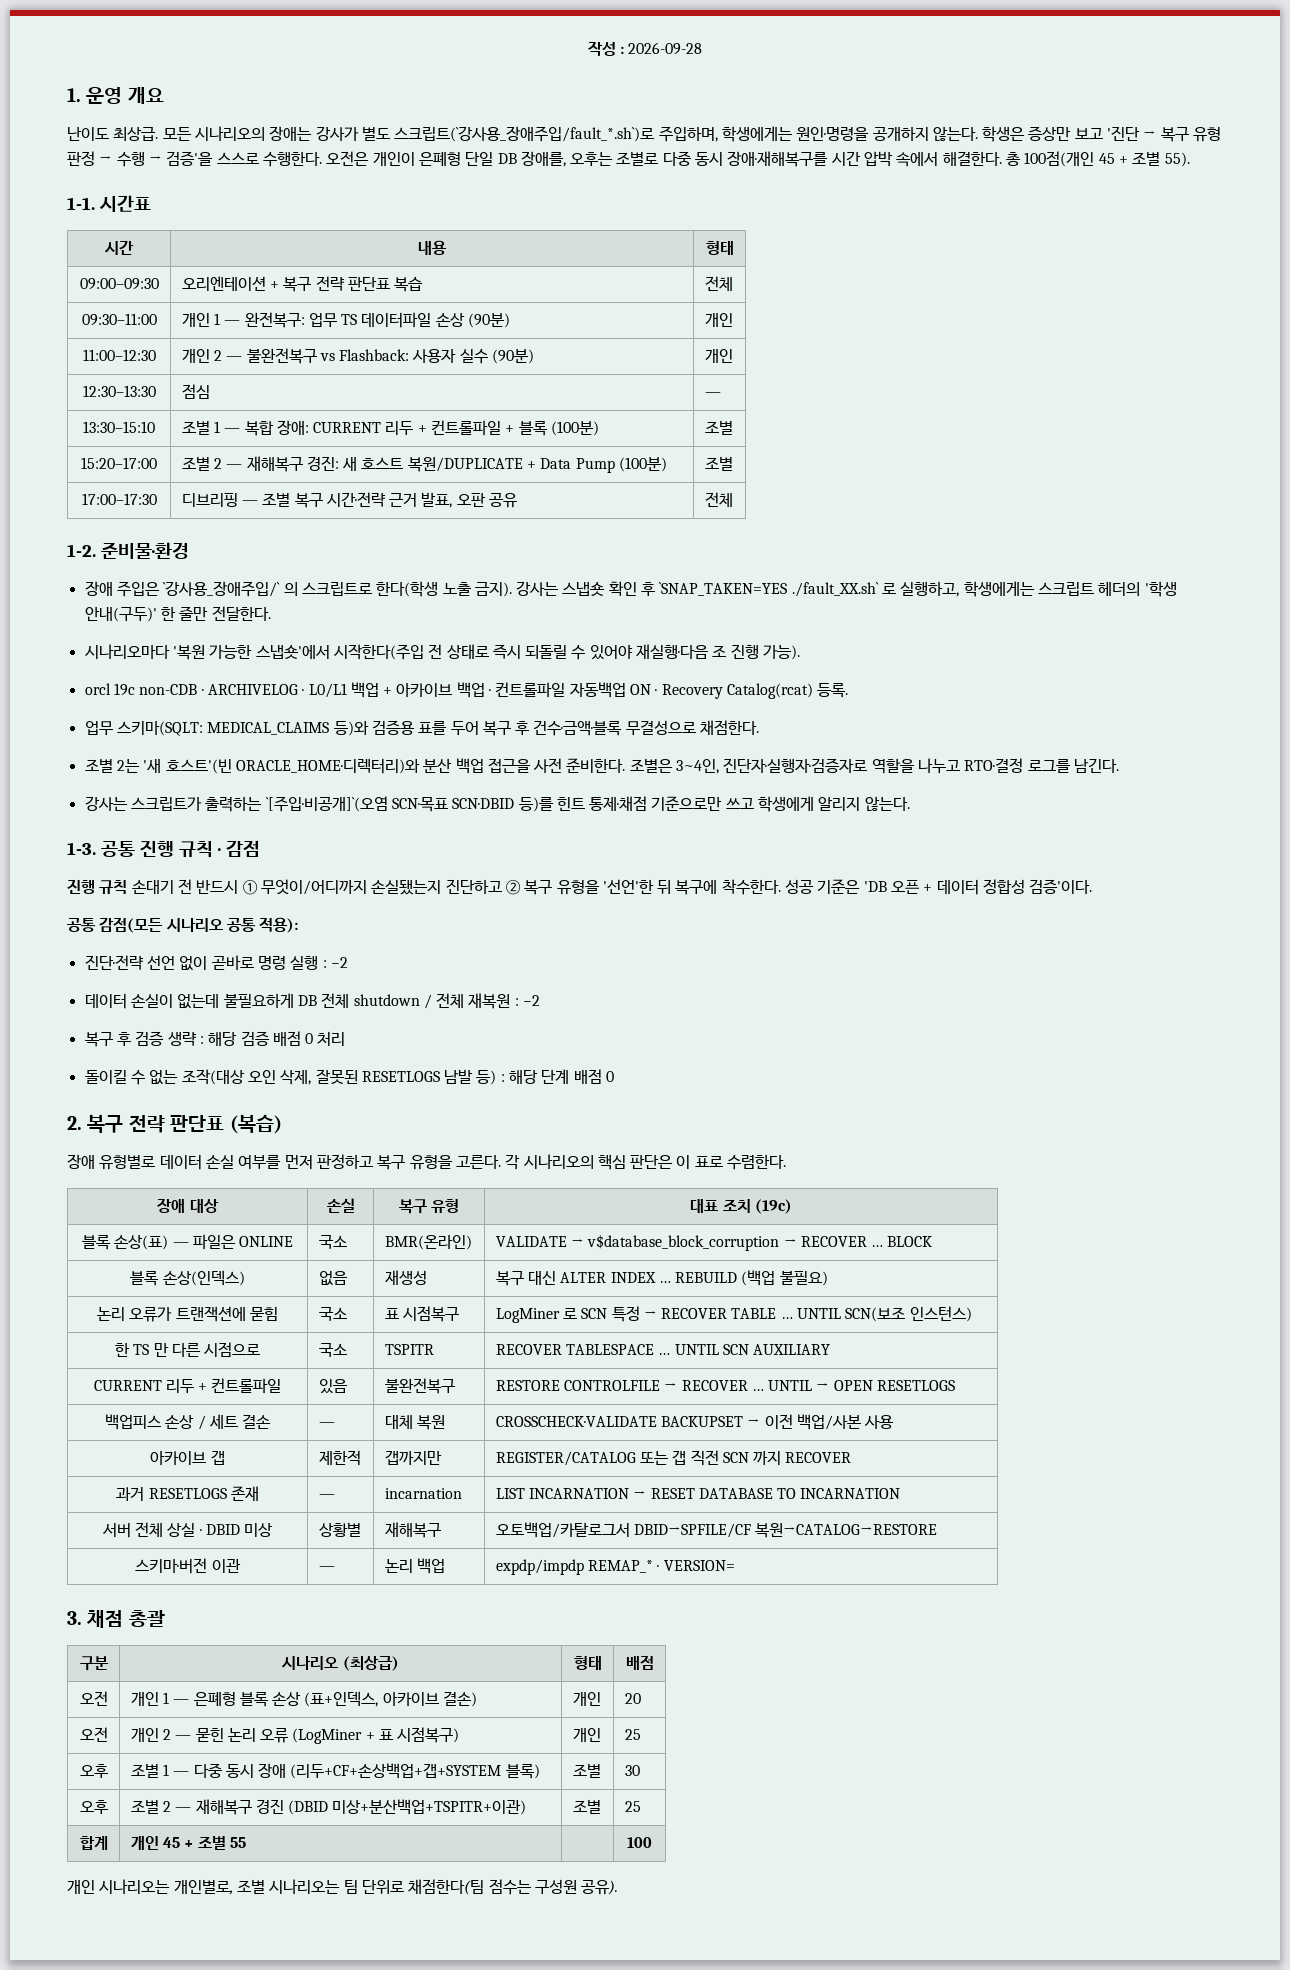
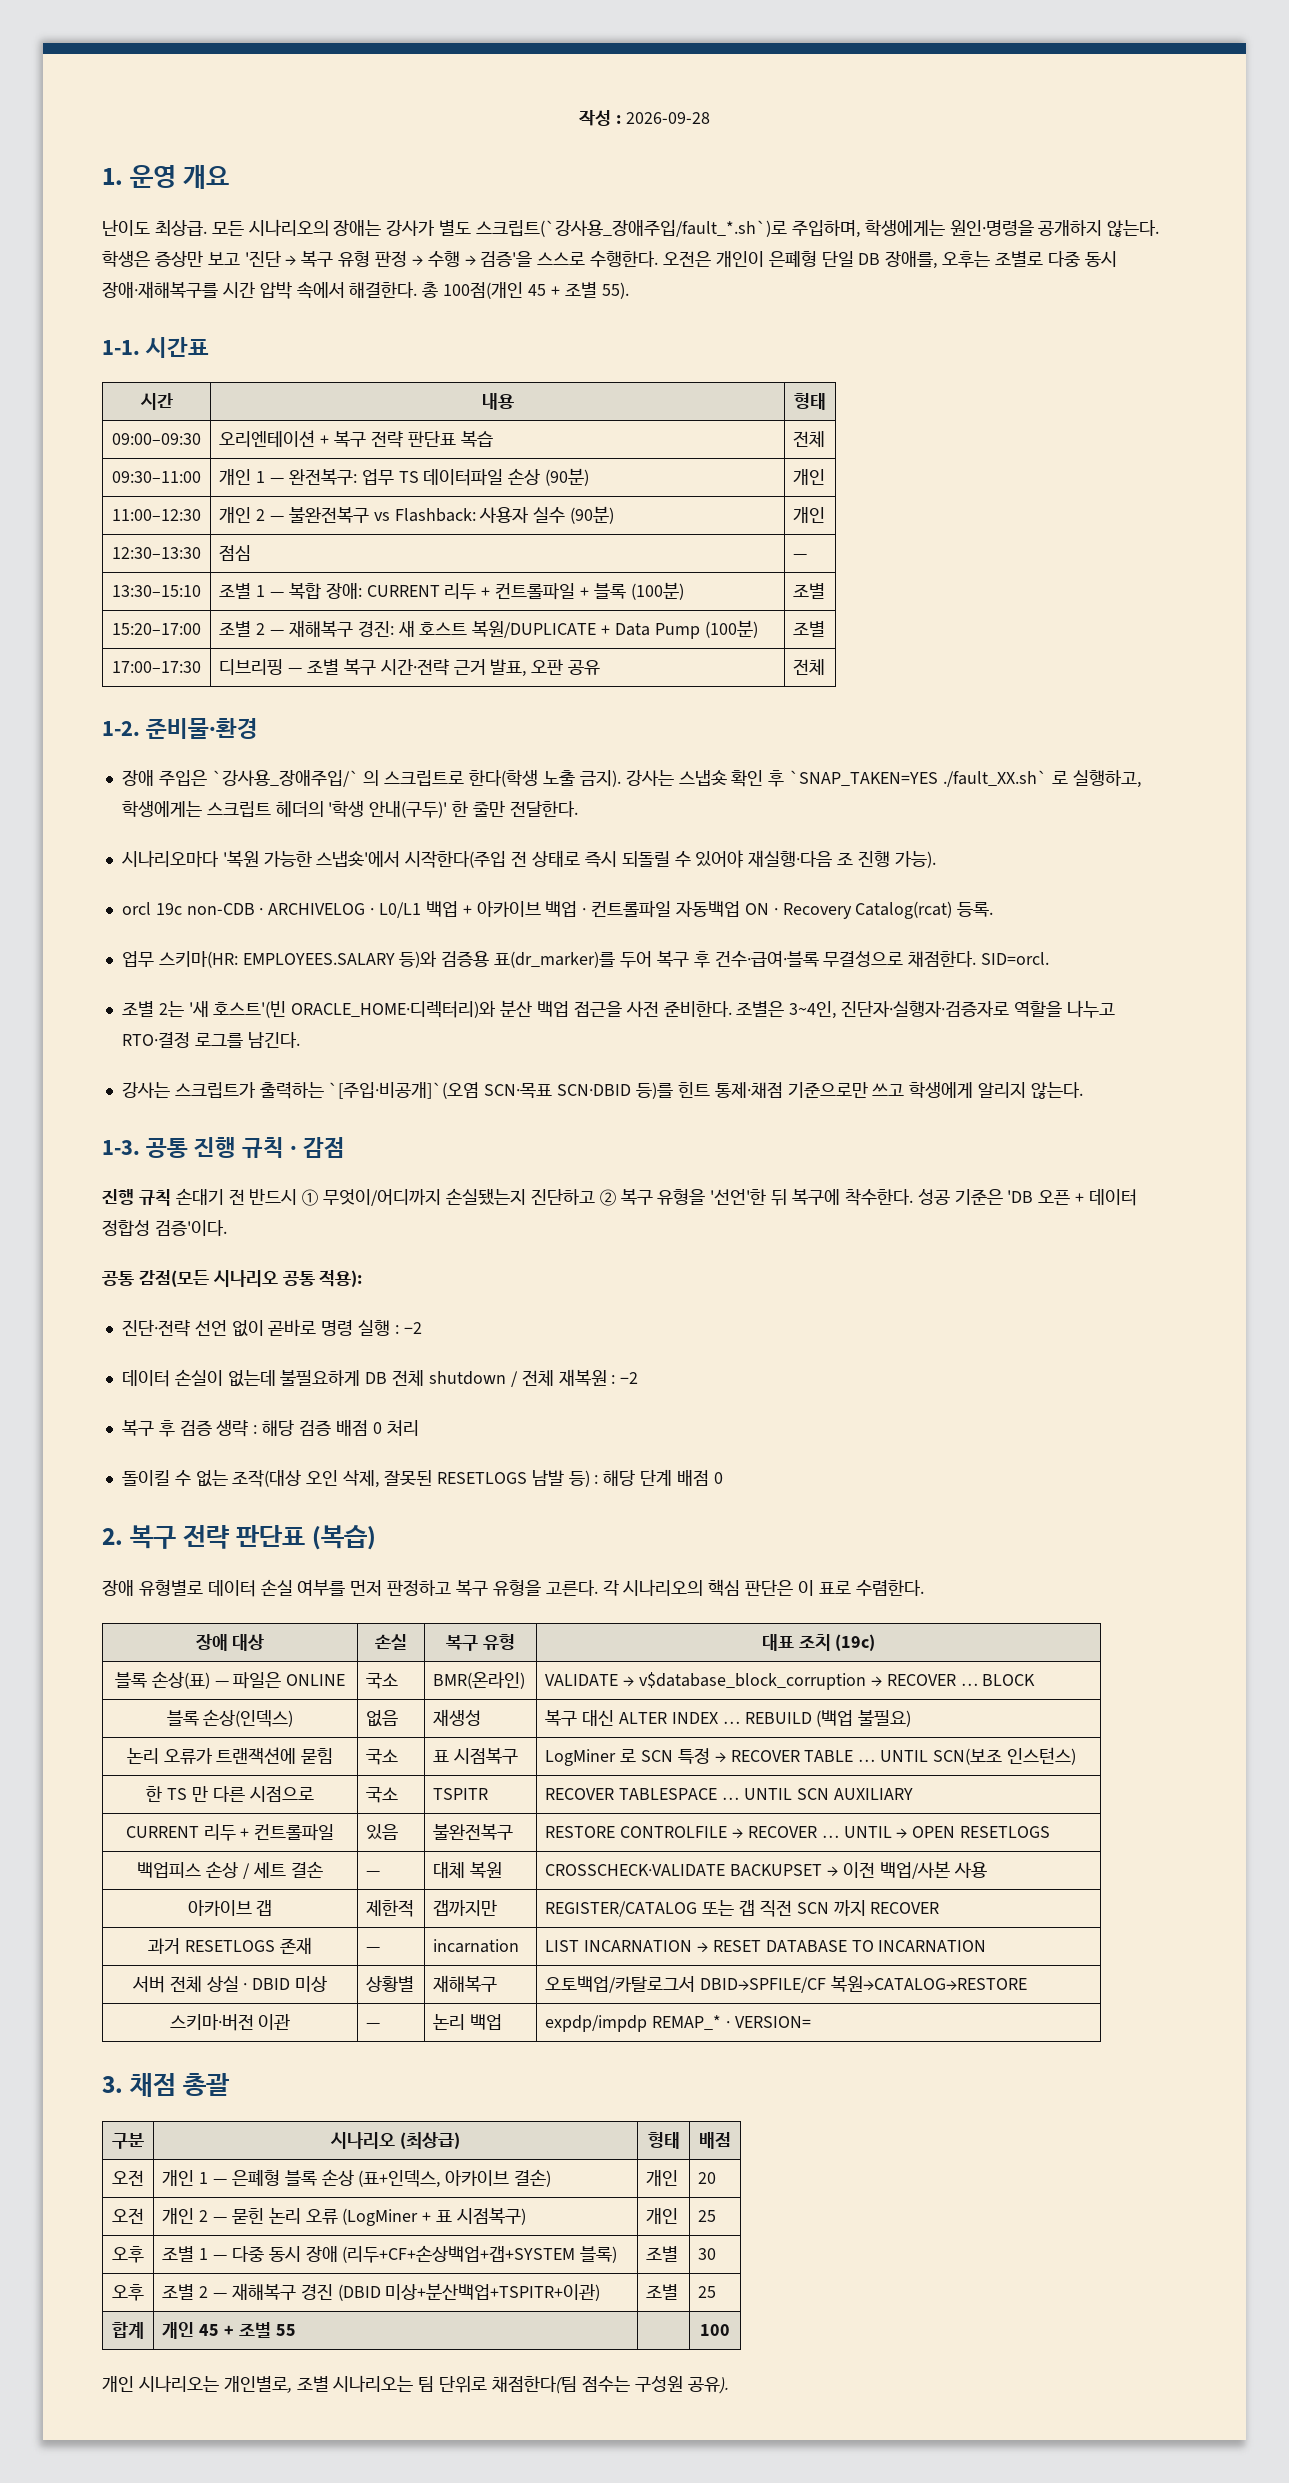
[116,721,330,736] 스키마(SQLT: MEDICAL_CLAIMS -> [158,951,395,968] 스키마(HR: EMPLOYEES.SALARY
[418,721,448,735] 표를 -> [494,951,616,968] 표(dr_marker)를
[533,720,623,736] 건수·금액·블록 -> [714,951,819,967] 건수·급여·블록
(760, 727) none -> [981,952,1050,965] SID=orcl.

